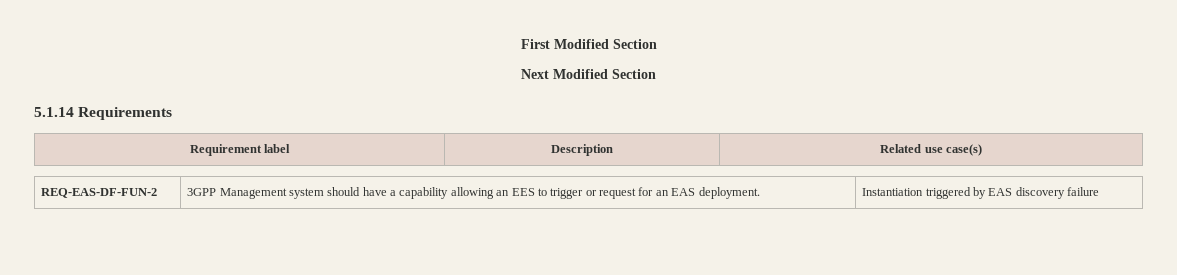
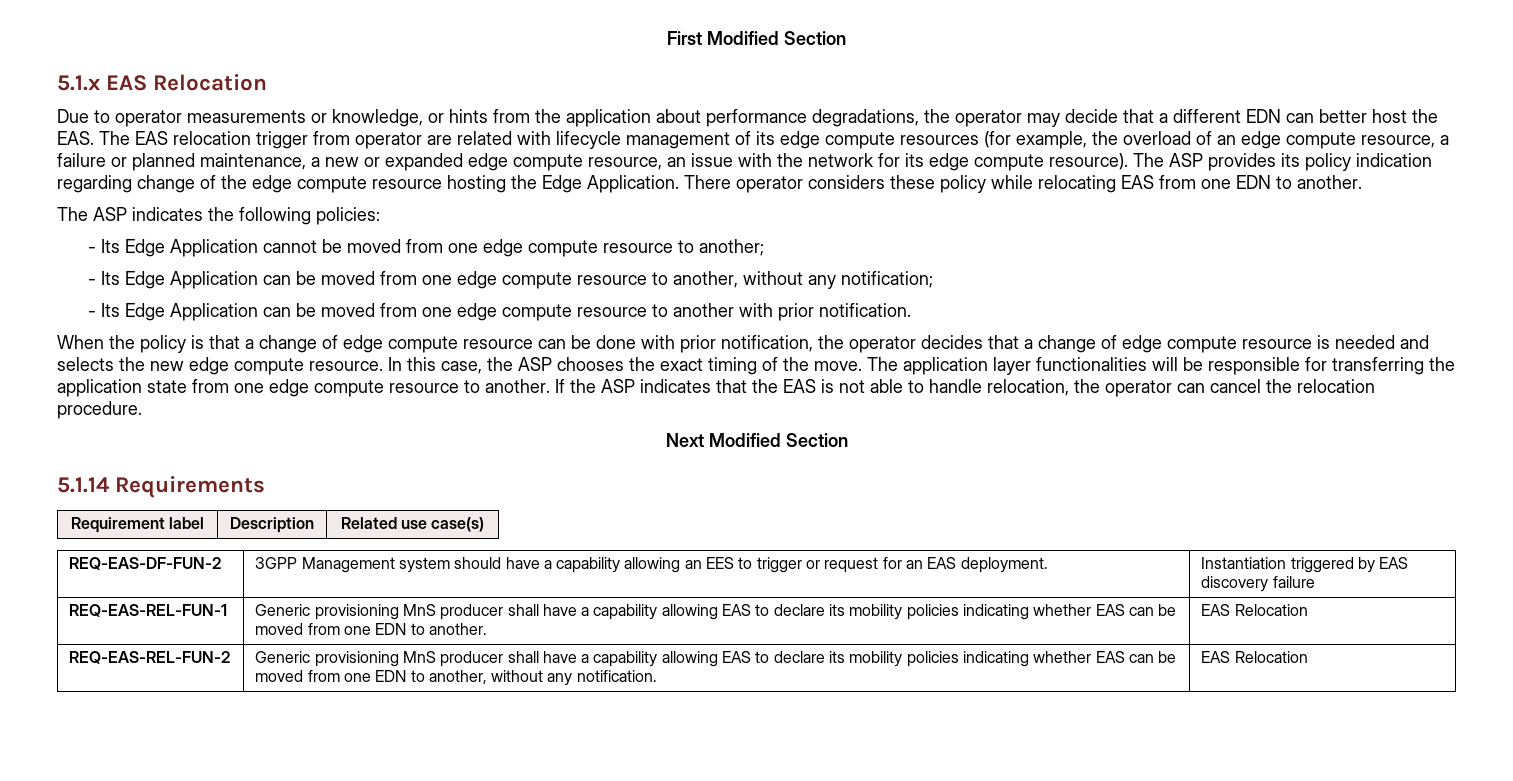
(657, 44) none -> [57,74,268,91] [57,109,1438,127] [57,131,1449,149] [57,153,1432,171] [57,175,1362,193] [57,207,380,225] [88,239,765,257] [88,271,934,289] [88,303,912,321] [57,335,1429,353] [57,357,1455,375] [57,379,1375,397] [57,401,142,419] // 5.1.x EAS Relocation // Due to operator measurements or knowledge, or hints from the application about performance degradations, the operator may decide that a different EDN can better host the EAS. The EAS relocation trigger from operator are related with lifecycle management of its edge compute resources (for example, the overload of an edge compute resource, a failure or planned maintenance, a new or expanded edge compute resource, an issue with the network for its edge compute resource). The ASP provides its policy indication regarding change of the edge compute resource hosting the Edge Application. There operator considers these policy while relocating EAS from one EDN to another. // The ASP indicates the following policies: // - Its Edge Application cannot be moved from one edge compute resource to another; // - Its Edge Application can be moved from one edge compute resource to another, without any notification; // - Its Edge Application can be moved from one edge compute resource to another with prior notification. // When the policy is that a change of edge compute resource can be done with prior notification, the operator decides that a change of edge compute resource is needed and selects the new edge compute resource. In this case, the ASP chooses the exact timing of the move. The application layer functionalities will be responsible for transferring the application state from one edge compute resource to another. If the ASP indicates that the EAS is not able to handle relocation, the operator can cancel the relocation procedure.
(1100, 191) none -> [69,604,228,617] [255,604,1177,620] [255,623,487,635] [1201,604,1308,616] [69,651,231,664] [255,651,1177,667] [255,670,657,686] [1201,651,1308,663] // REQ-EAS-REL-FUN-1 | Generic provisioning MnS producer shall have a capability allowing EAS to declare its mobility policies indicating whether EAS can be moved from one EDN to another. | EAS Relocation // REQ-EAS-REL-FUN-2 | Generic provisioning MnS producer shall have a capability allowing EAS to declare its mobility policies indicating whether EAS can be moved from one EDN to another, without any notification. | EAS Relocation

